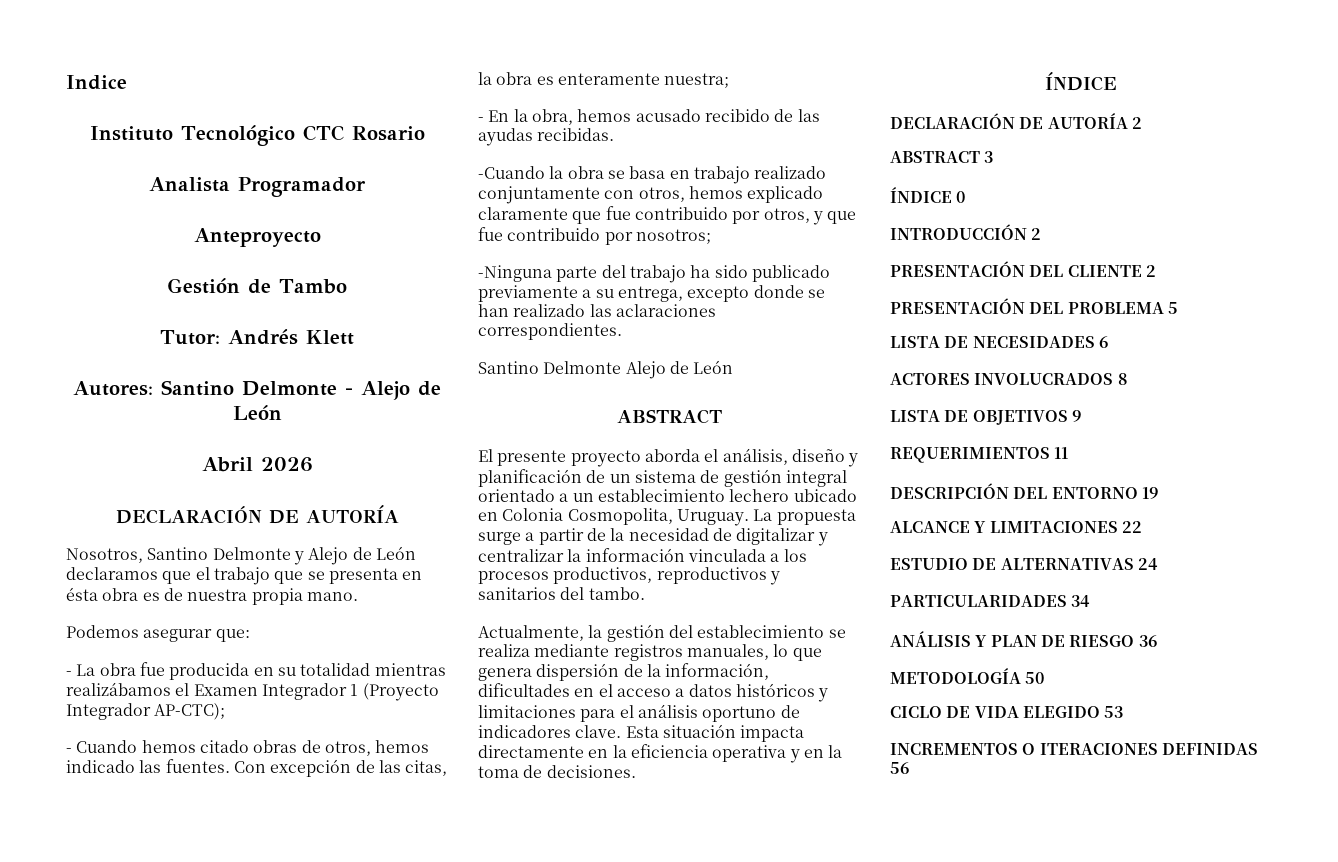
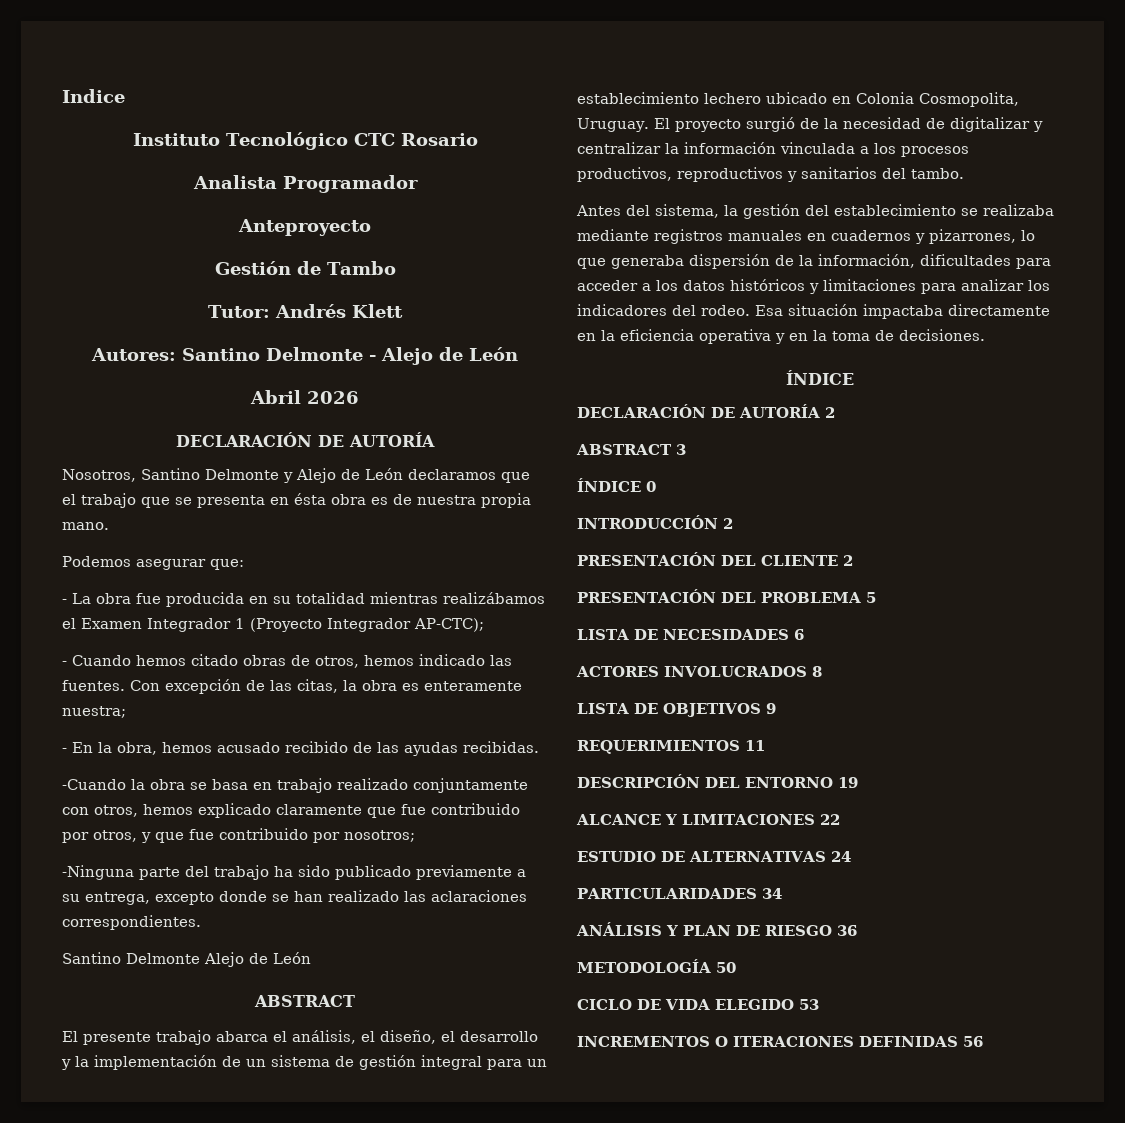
[570,448,859,467] [478,469,582,487] proyecto aborda el análisis, diseño y planificación -> [156,1030,538,1045] [61,1055,217,1070] trabajo abarca el análisis, el diseño, el desarrollo y la implementación
[478,489,569,502] orientado a -> [487,1059,522,1070] para
[753,509,856,525] [478,528,584,545] La propuesta surge a partir -> [653,117,795,132] El proyecto surgió
[478,625,584,641] Actualmente, -> [576,204,719,218] Antes del sistema,
[478,644,530,657] realiza -> [983,204,1054,216] realizaba
[686,644,769,660] manuales, -> [728,229,1016,244] manuales en cuadernos y pizarrones,
[478,668,532,681] genera -> [611,255,684,269] generaba
[574,684,685,697] en el acceso a -> [1016,258,1051,269] [577,280,678,291] para acceder a los
[619,704,800,722] [478,724,805,742] el análisis oportuno de indicadores clave. Esta situación impacta -> [961,279,1050,291] [577,304,943,319] analizar los indicadores del rodeo. Esa situación impactaba

